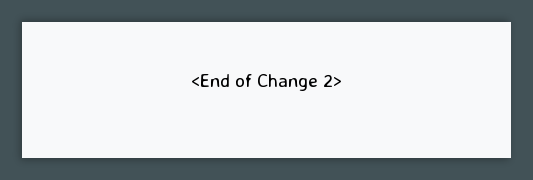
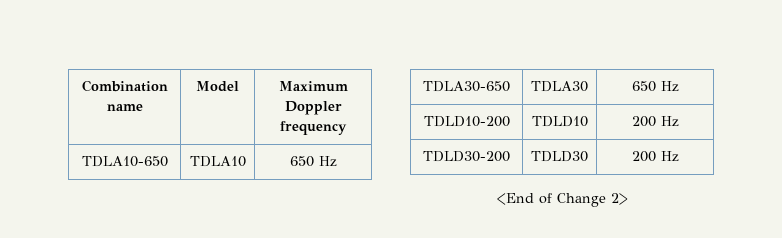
(190, 80) none -> [81,80,168,92] [106,104,143,111] [196,81,239,92] [278,81,348,92] [284,101,342,115] [280,121,347,135] [81,156,168,167] [189,156,246,167] [289,156,337,167] [423,81,510,92] [531,81,588,92] [631,81,679,92] [423,116,510,127] [531,116,588,127] [631,116,679,127] [423,151,510,162] [531,151,588,162] [631,151,679,162] Combination name | Model | Maximum Doppler frequency // TDLA10-650 | TDLA10 | 650 Hz // TDLA30-650 | TDLA30 | 650 Hz // TDLD10-200 | TDLD10 | 200 Hz // TDLD30-200 | TDLD30 | 200 Hz //

